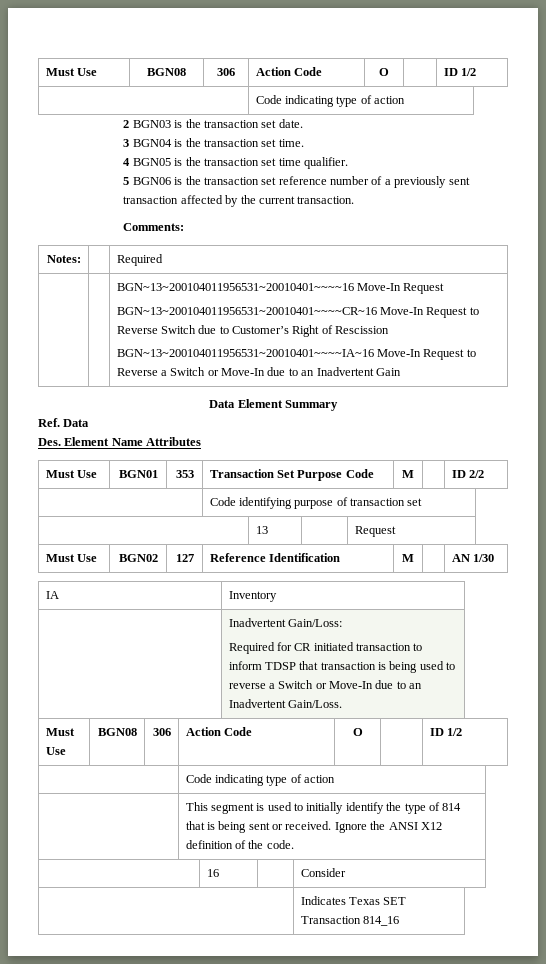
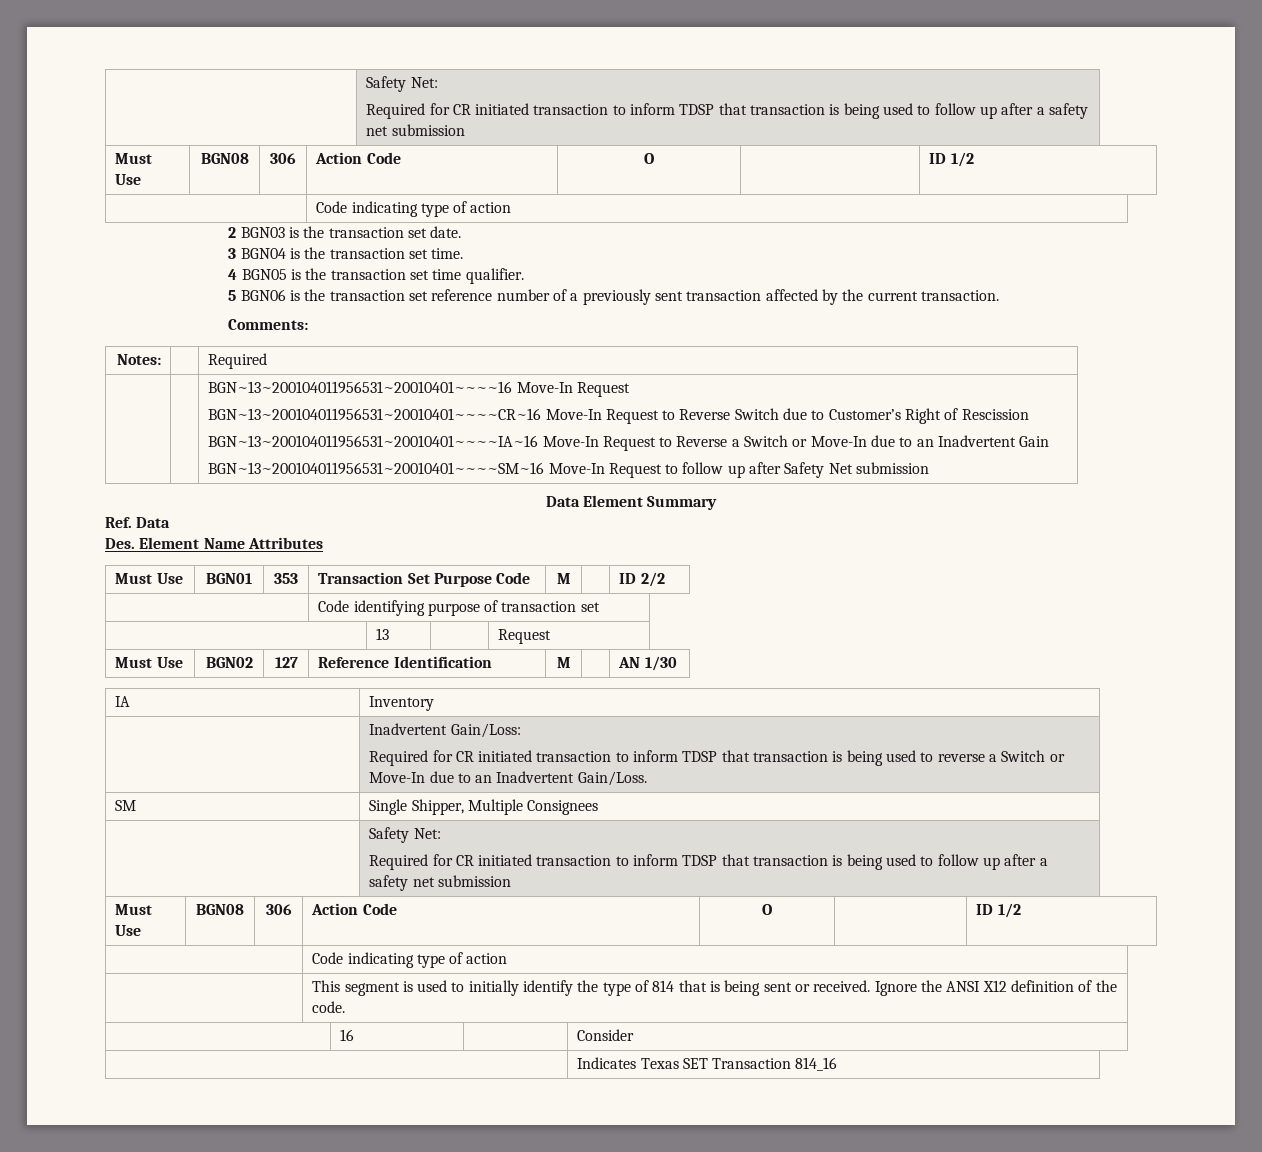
(45, 72) none -> [366,76,438,92] [366,103,1088,119] [366,124,465,136] | Safety Net: // Required for CR initiated transaction to inform TDSP that transaction is being used to follow up after a safety net submission //
(401, 372) none -> [208,462,930,478] // BGN~13~200104011956531~20010401~~~~SM~16 Move-In Request to follow up after Safety Net submission
(342, 704) none -> [115,800,137,811] [369,799,599,815] [369,827,441,843] [369,854,1048,870] [369,875,511,891] // SM | Single Shipper, Multiple Consignees // | Safety Net: // Required for CR initiated transaction to inform TDSP that transaction is being used to follow up after a safety net submission

